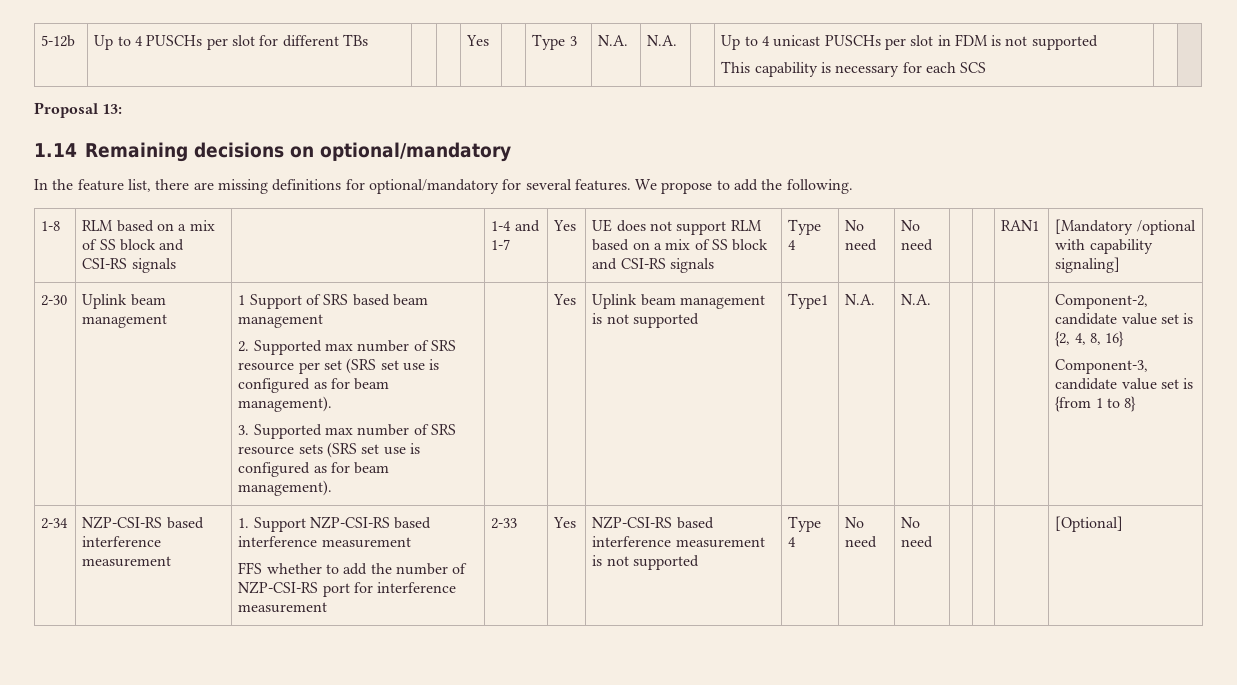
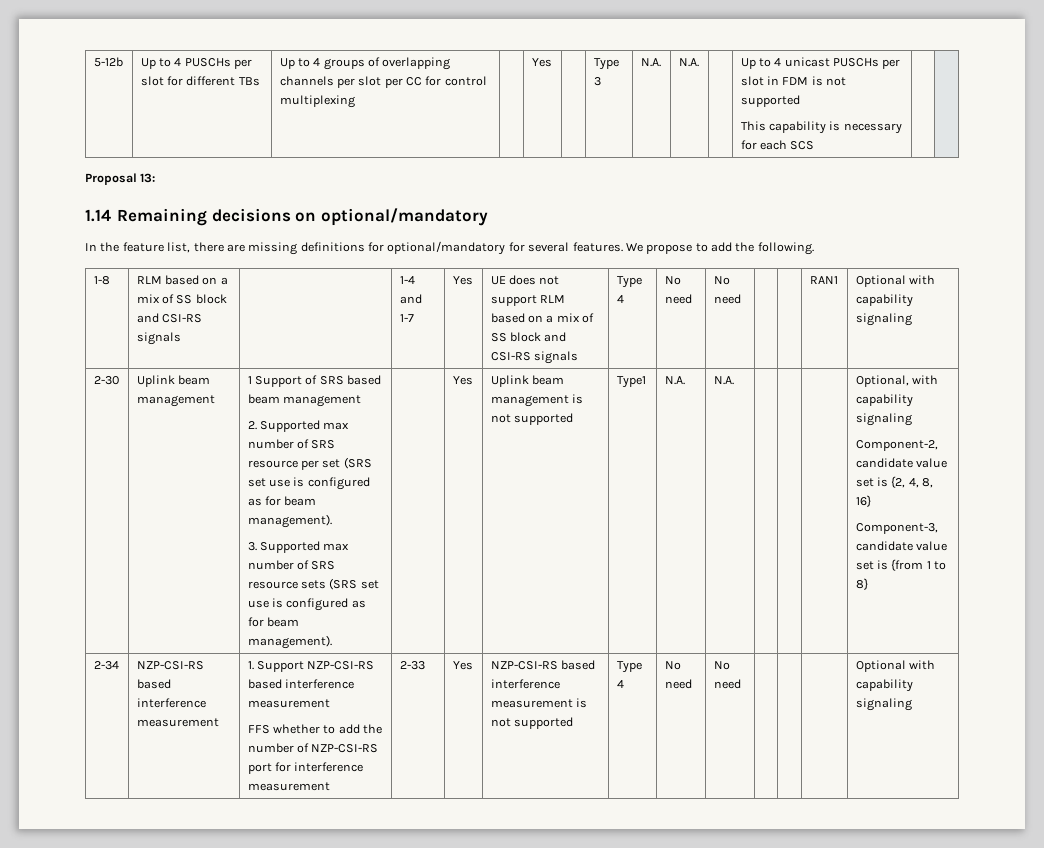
(368, 40) none -> [279,57,451,70] [279,76,487,88] [279,95,355,108] Up to 4 groups of overlapping channels per slot per CC for control multiplexing
[1055,219,1196,235] [1055,239,1153,254] [1055,257,1121,273] [Mandatory /optional with capability signaling] -> [855,275,935,287] [855,294,913,307] [855,313,912,326] Optional with capability signaling
(932, 299) none -> [855,375,938,387] [855,394,913,407] [855,413,912,426] Optional, with capability signaling //
[1055,516,1124,532] [Optional] -> [855,660,935,672] [855,679,913,692] [855,698,912,711] Optional with capability signaling

